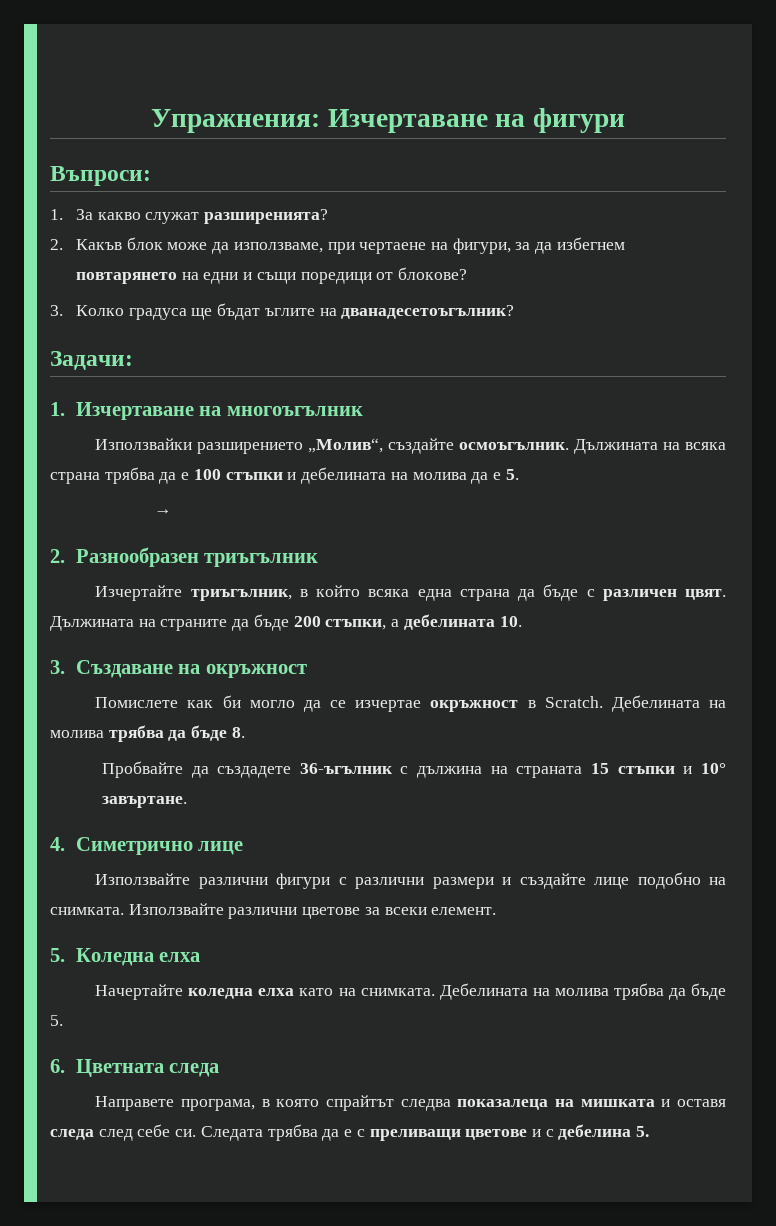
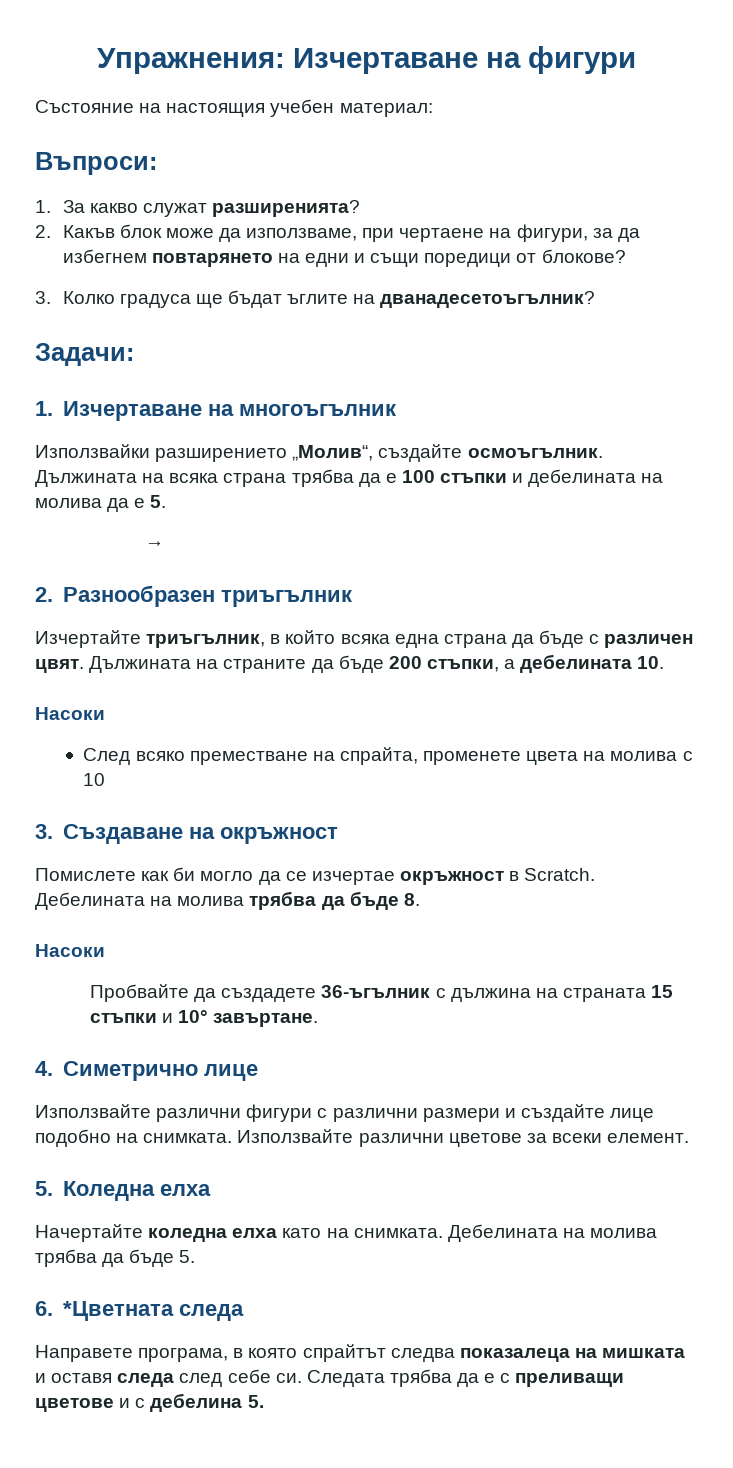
(625, 120) none -> [35,99,433,117] // Състояние на настоящия учебен материал:
(522, 621) none -> [35,707,105,720] [83,747,693,765] [83,773,106,786] // Насоки // След всяко преместване на спрайта, променете цвета на молива с 10
(245, 732) none -> [35,944,105,957] // Насоки
[75,1059,164,1077] Цветната -> [62,1301,174,1321] *Цветната

